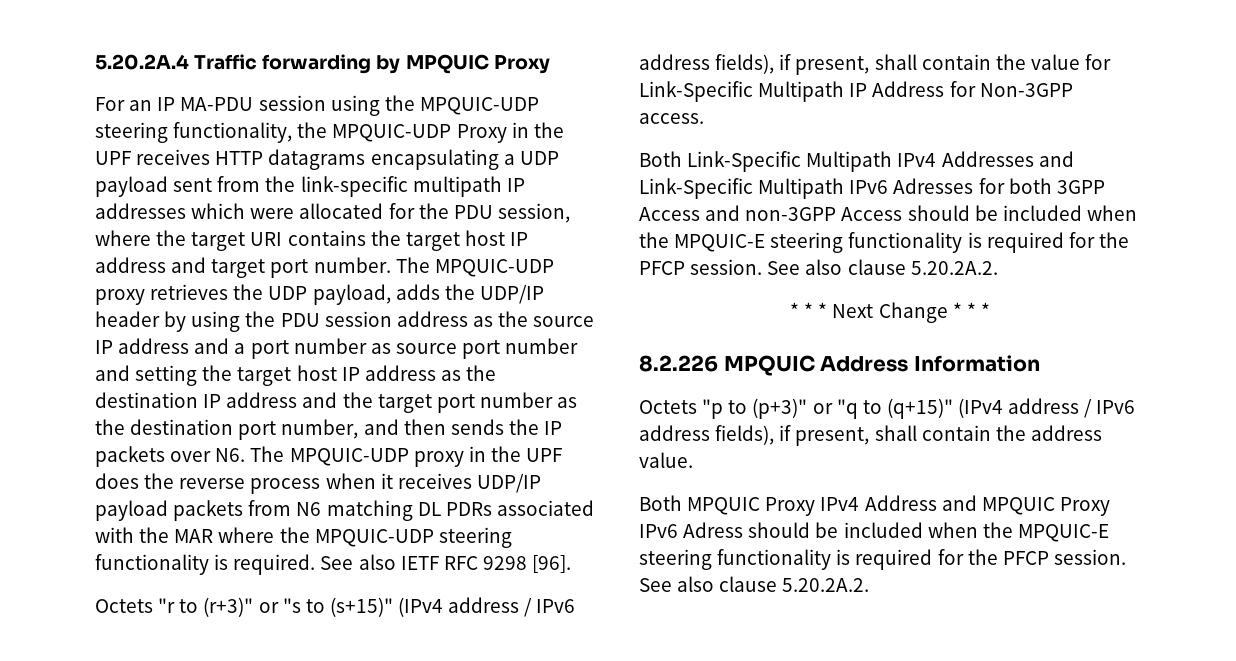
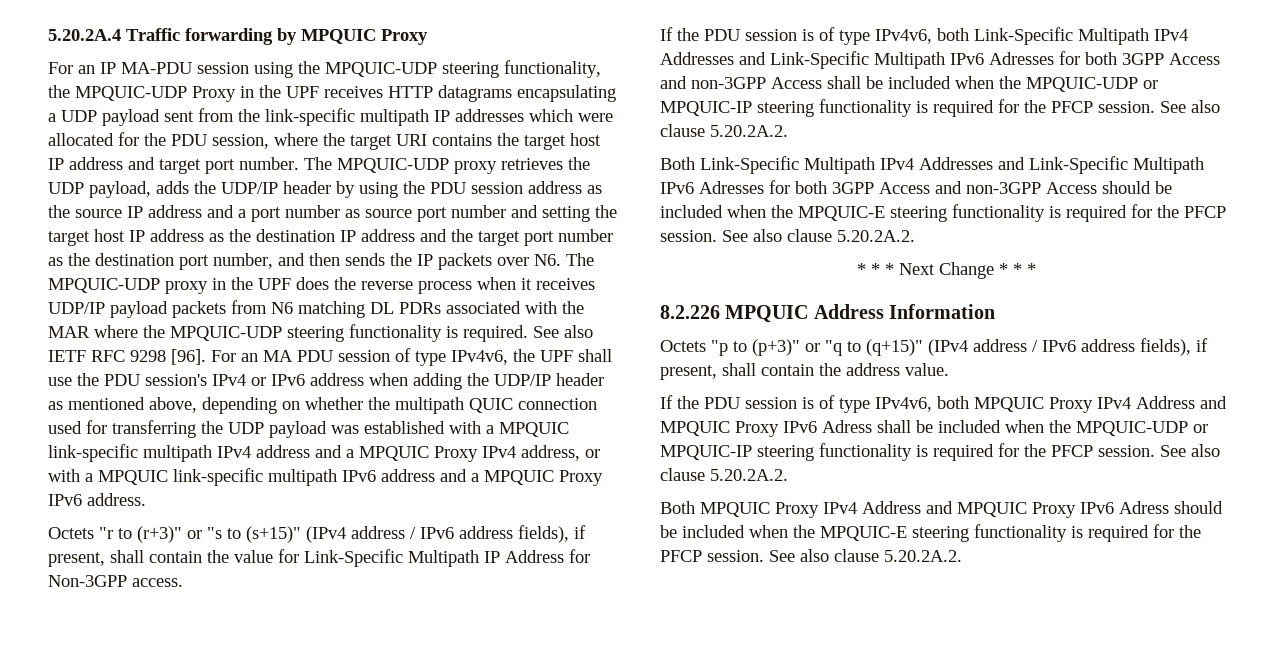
(572, 564) none -> [211,348,612,366] [48,373,604,390] [48,397,597,414] [48,420,569,438] [48,444,600,462] [48,468,603,486] [48,493,146,506] For an MA PDU session of type IPv4v6, the UPF shall use the PDU session's IPv4 or IPv6 address when adding the UDP/IP header as mentioned above, depending on whether the multipath QUIC connection used for transferring the UDP payload was established with a MPQUIC link-specific multipath IPv4 address and a MPQUIC Proxy IPv4 address, or with a MPQUIC link-specific multipath IPv6 address and a MPQUIC Proxy IPv6 address.
(704, 118) none -> [660,27,1188,45] [660,51,1220,69] [660,76,1158,92] [660,99,1220,117] [660,124,788,137] // If the PDU session is of type IPv4v6, both Link-Specific Multipath IPv4 Addresses and Link-Specific Multipath IPv6 Adresses for both 3GPP Access and non-3GPP Access shall be included when the MPQUIC-UDP or MPQUIC-IP steering functionality is required for the PFCP session. See also clause 5.20.2A.2.
(693, 460) none -> [660,395,1227,413] [660,420,1208,437] [660,443,1220,461] [660,468,788,481] // If the PDU session is of type IPv4v6, both MPQUIC Proxy IPv4 Address and MPQUIC Proxy IPv6 Adress shall be included when the MPQUIC-UDP or MPQUIC-IP steering functionality is required for the PFCP session. See also clause 5.20.2A.2.

